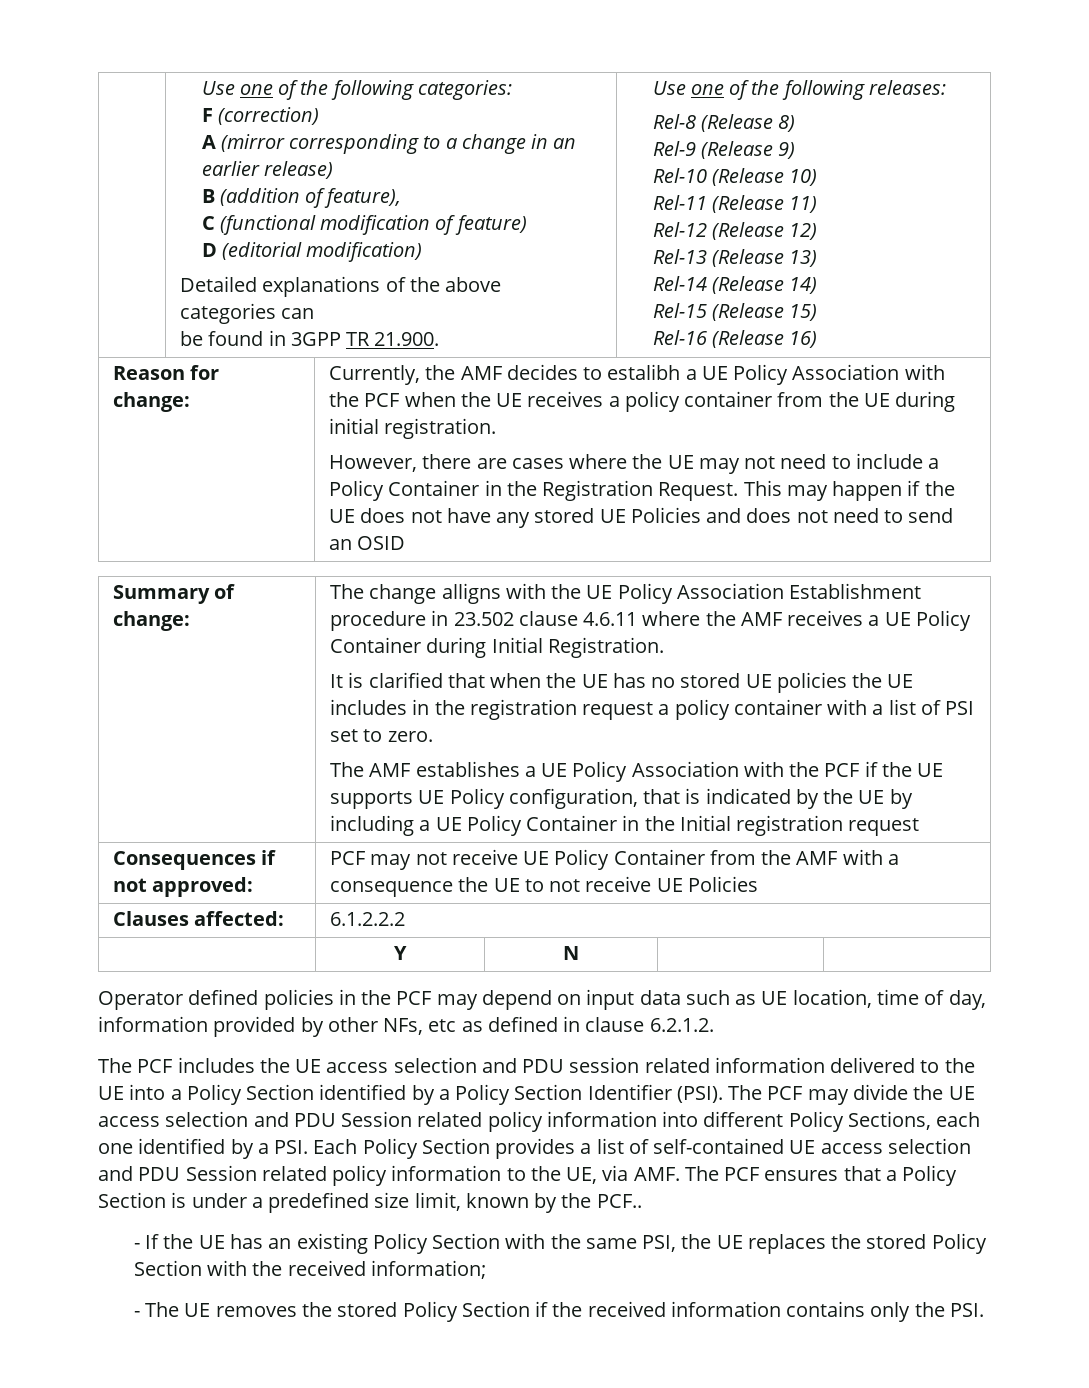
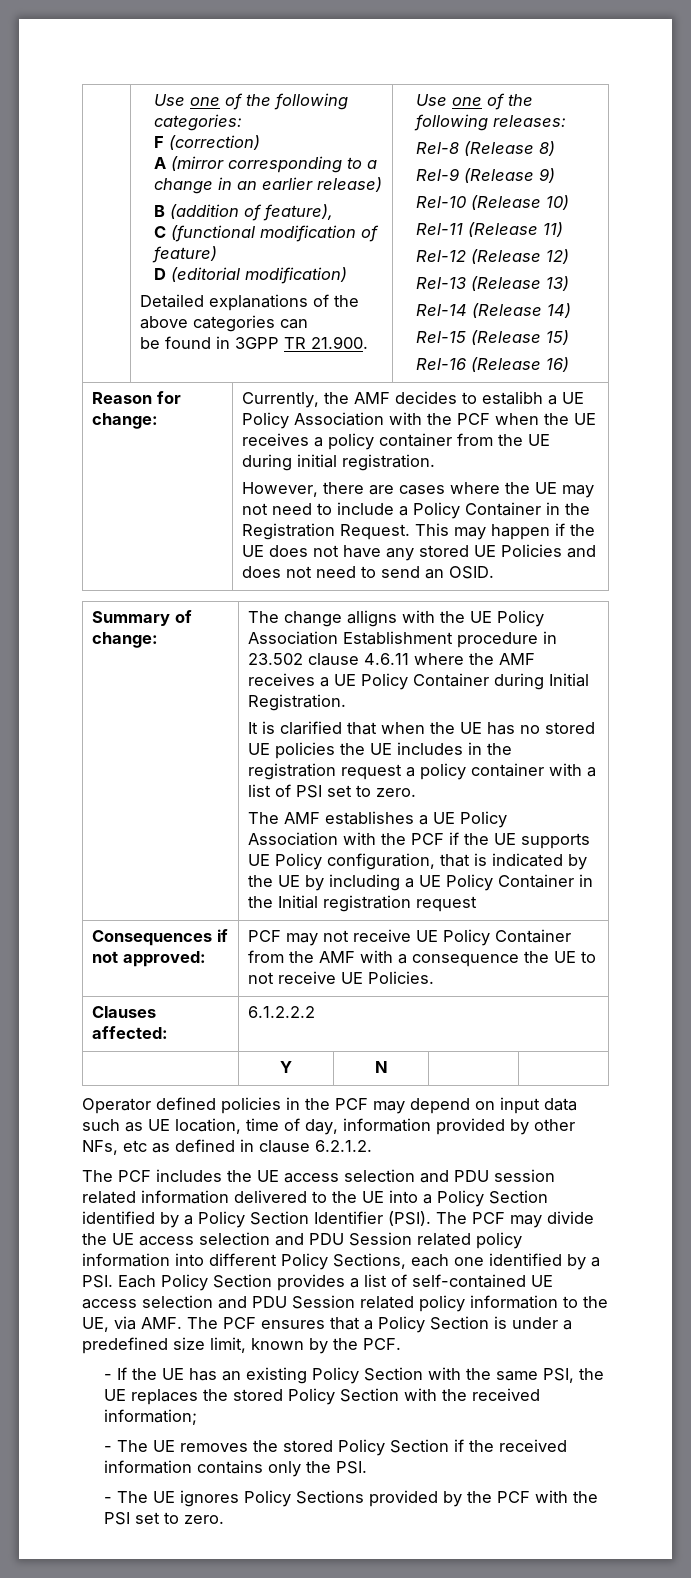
[357,536,406,550] OSID -> [449,566,495,579] OSID.
[687,876,758,892] Policies -> [368,971,435,984] Policies.
[596,1194,642,1208] PCF.. -> [363,1338,401,1350] PCF.
(984, 1310) none -> [104,1490,599,1507] [104,1512,225,1525] // - The UE ignores Policy Sections provided by the PCF with the PSI set to zero.

